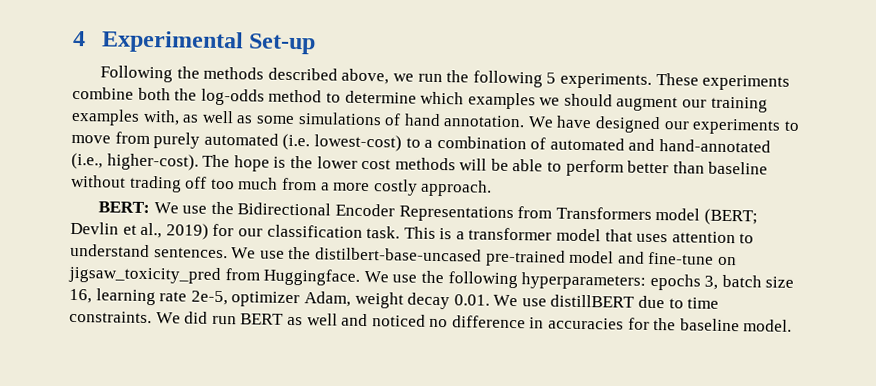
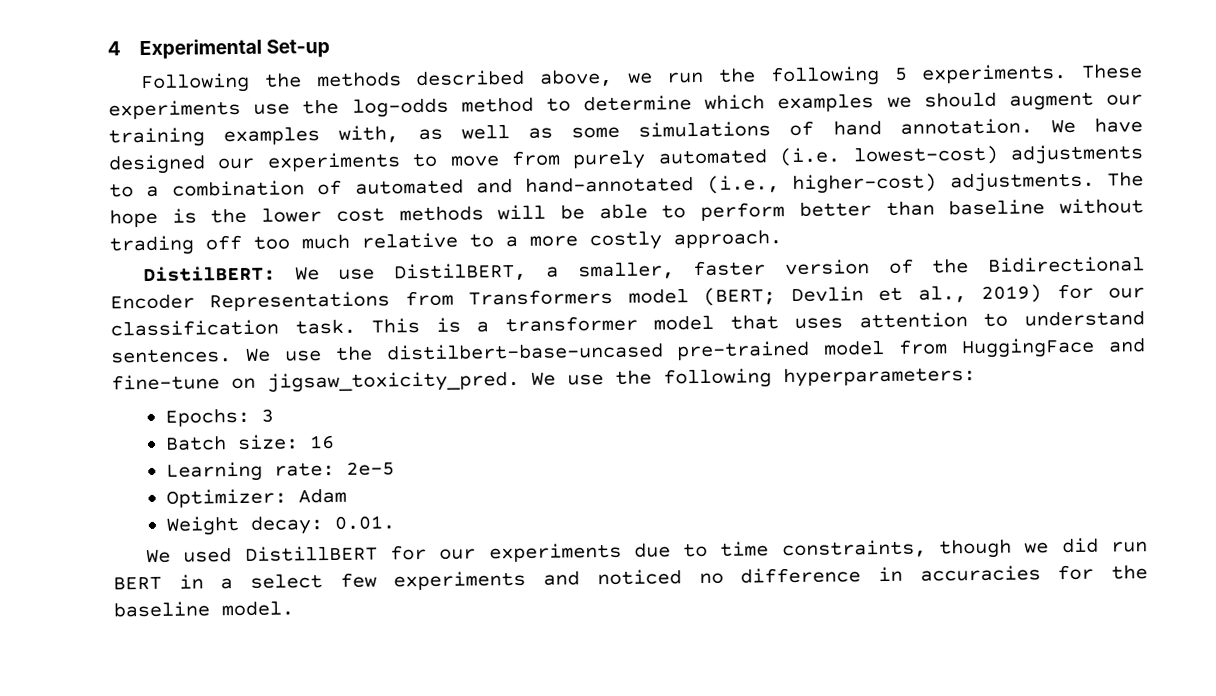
[72,86,171,101] combine both -> [253,103,291,115] use
(402, 143) none -> [1009,144,1144,165] adjustments
[106,153,199,171] higher-cost). -> [792,171,1095,194] higher-cost) adjustments.
[281,177,317,191] from -> [361,232,494,249] relative to
[98,201,208,214] BERT: We use -> [143,258,914,283] DistilBERT: We use DistilBERT, a smaller, faster version of
(615, 257) none -> [898,337,1096,359] from HuggingFace
[68,265,361,286] jigsaw_toxicity_pred from Huggingface. -> [267,370,520,393] jigsaw_toxicity_pred.
[649,273,795,291] [69,288,720,310] [69,310,338,326] epochs 3, batch size 16, learning rate 2e-5, optimizer Adam, weight decay 0.01. We use distillBERT due to time constraints. We did run BERT as well -> [165,407,275,427] [165,434,336,451] [166,461,396,482] [166,487,348,508] [166,515,396,536] [146,537,1149,564] [113,570,527,591] // Epochs: 3 // Batch size: 16 // Learning rate: 2e-5 // Optimizer: Adam // Weight decay: 0.01. // We used DistillBERT for our experiments due to time constraints, though we did run BERT in a select few experiments

